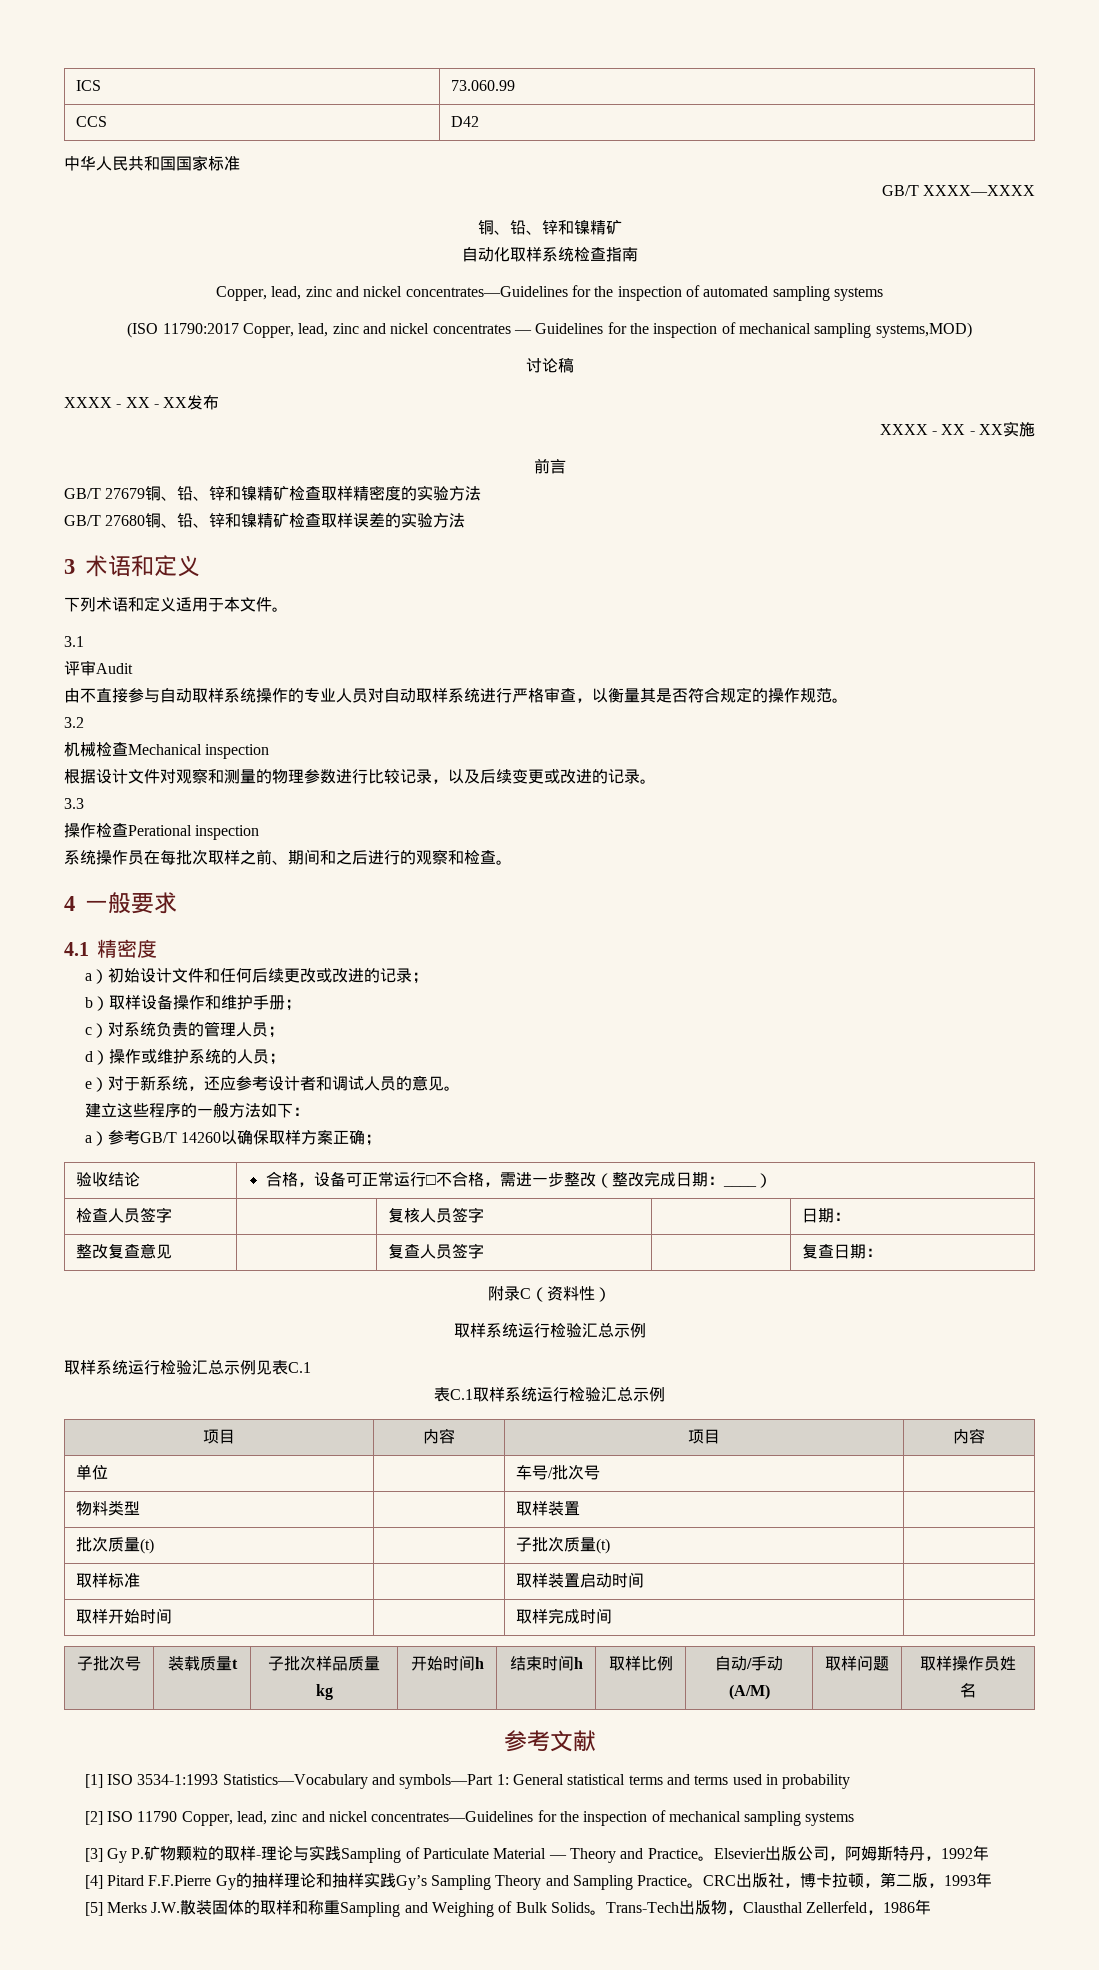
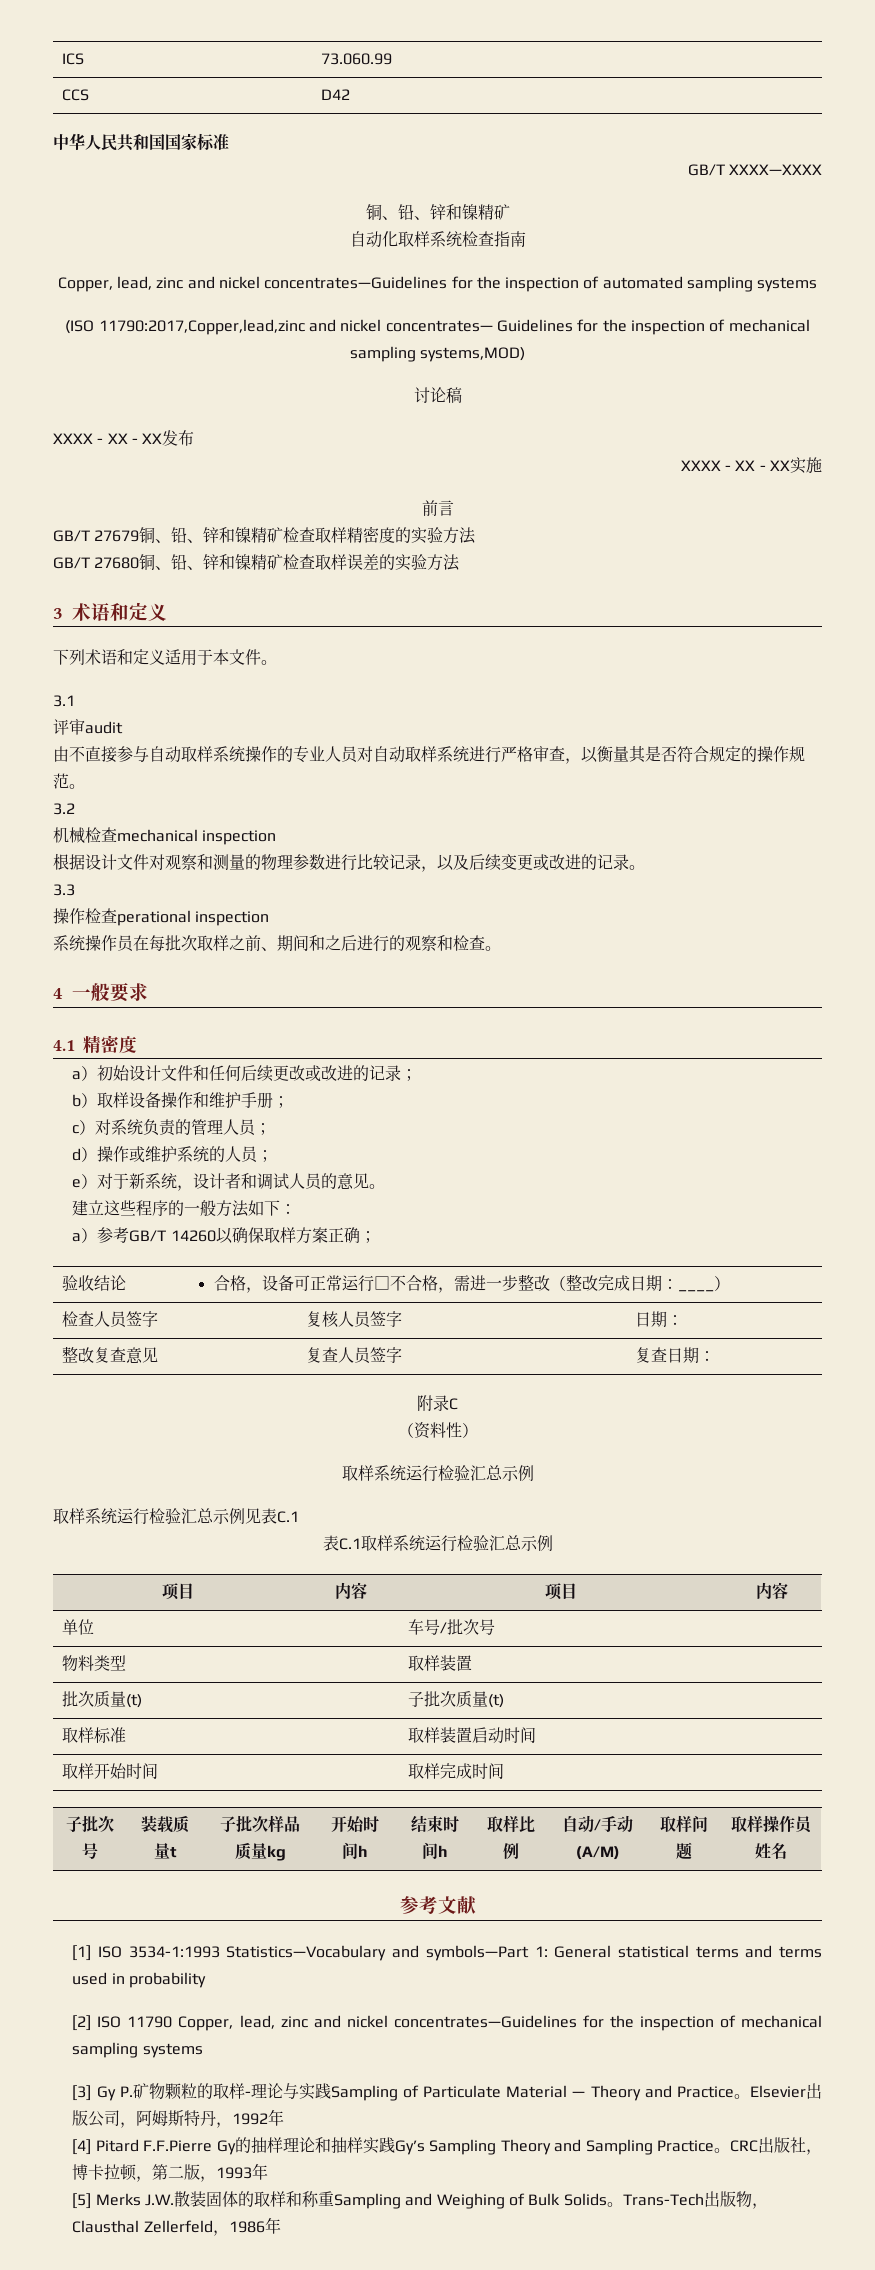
[162,323,532,338] 11790:2017 Copper, lead, zinc and nickel concentrates — -> [98,319,493,335] 11790:2017,Copper,lead,zinc and nickel concentrates—
[96,663,133,674] Audit -> [85,721,123,734] audit
[128,744,202,755] Mechanical -> [117,829,198,842] mechanical
[128,825,192,836] Perational -> [117,910,191,926] perational
[203,1076,268,1091] 还应参考 -> (194, 1188) none
(531, 1293) none -> (458, 1404) //

